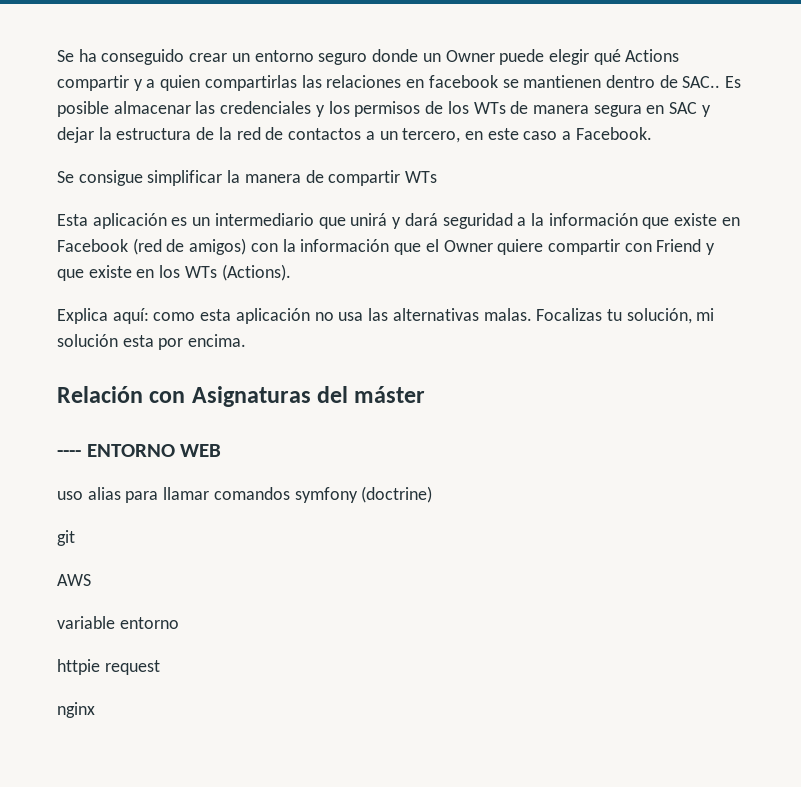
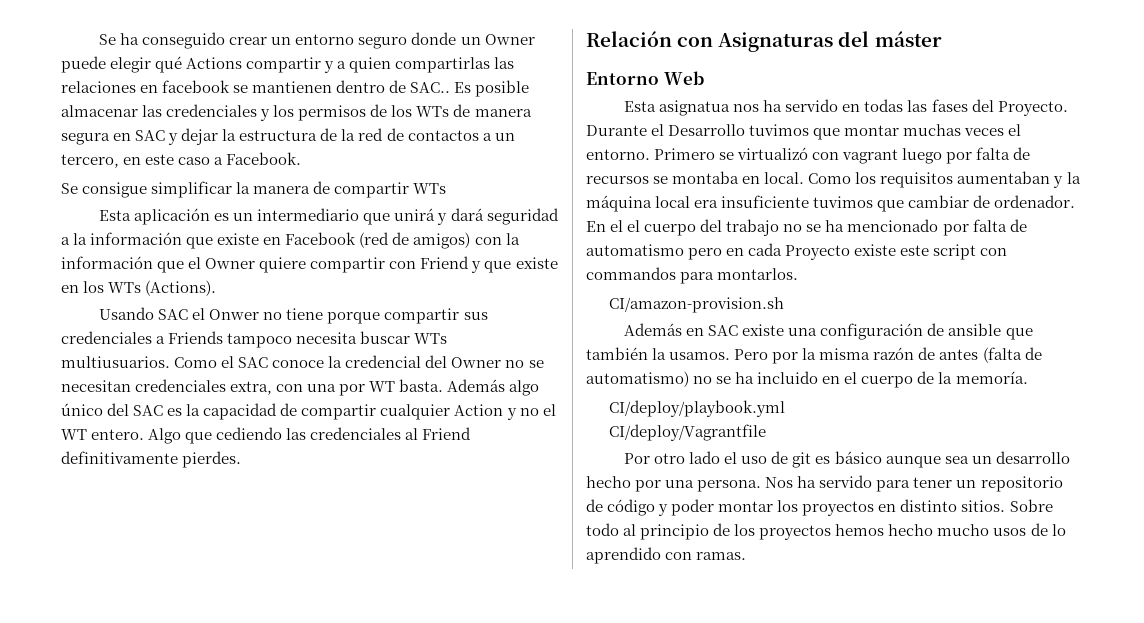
[57,308,715,324] [57,334,247,350] Explica aquí: como esta aplicación no usa las alternativas malas. Focalizas tu solución, mi solución esta por encima. -> [99,307,488,324] [61,331,448,348] [61,355,544,368] [61,379,540,396] [61,403,556,420] [61,427,472,444] [61,451,242,468] Usando SAC el Onwer no tiene porque compartir sus credenciales a Friends tampoco necesita buscar WTs multiusuarios. Como el SAC conoce la credencial del Owner no se necesitan credenciales extra, con una por WT basta. Además algo único del SAC es la capacidad de compartir cualquier Action y no el WT entero. Algo que cediendo las credenciales al Friend definitivamente pierdes.
[57,444,222,457] [57,486,433,503] [57,530,75,546] [57,574,91,586] [57,616,179,629] [57,659,160,675] [57,702,95,718] ---- ENTORNO WEB // uso alias para llamar comandos symfony (doctrine) // git // AWS // variable entorno // httpie request // nginx -> [586,71,704,85] [624,99,1068,116] [586,124,1022,140] [586,147,1031,164] [586,171,1081,188] [586,195,1076,212] [586,219,1027,236] [586,243,1008,260] [586,267,799,284] [608,297,784,313] [624,323,1033,340] [586,347,1042,364] [586,371,1028,388] [608,400,785,417] [608,424,766,441] [624,451,1070,468] [586,475,1063,492] [586,499,1053,516] [586,523,1066,540] [586,547,747,564] Entorno Web // Esta asignatua nos ha servido en todas las fases del Proyecto. Durante el Desarrollo tuvimos que montar muchas veces el entorno. Primero se virtualizó con vagrant luego por falta de recursos se montaba en local. Como los requisitos aumentaban y la máquina local era insuficiente tuvimos que cambiar de ordenador. En el el cuerpo del trabajo no se ha mencionado por falta de automatismo pero en cada Proyecto existe este script con commandos para montarlos. // CI/amazon-provision.sh // Además en SAC existe una configuración de ansible que también la usamos. Pero por la misma razón de antes (falta de automatismo) no se ha incluido en el cuerpo de la memoría. // CI/deploy/playbook.yml // CI/deploy/Vagrantfile // Por otro lado el uso de git es básico aunque sea un desarrollo hecho por una persona. Nos ha servido para tener un repositorio de código y poder montar los proyectos en distinto sitios. Sobre todo al principio de los proyectos hemos hecho mucho usos de lo aprendido con ramas.

